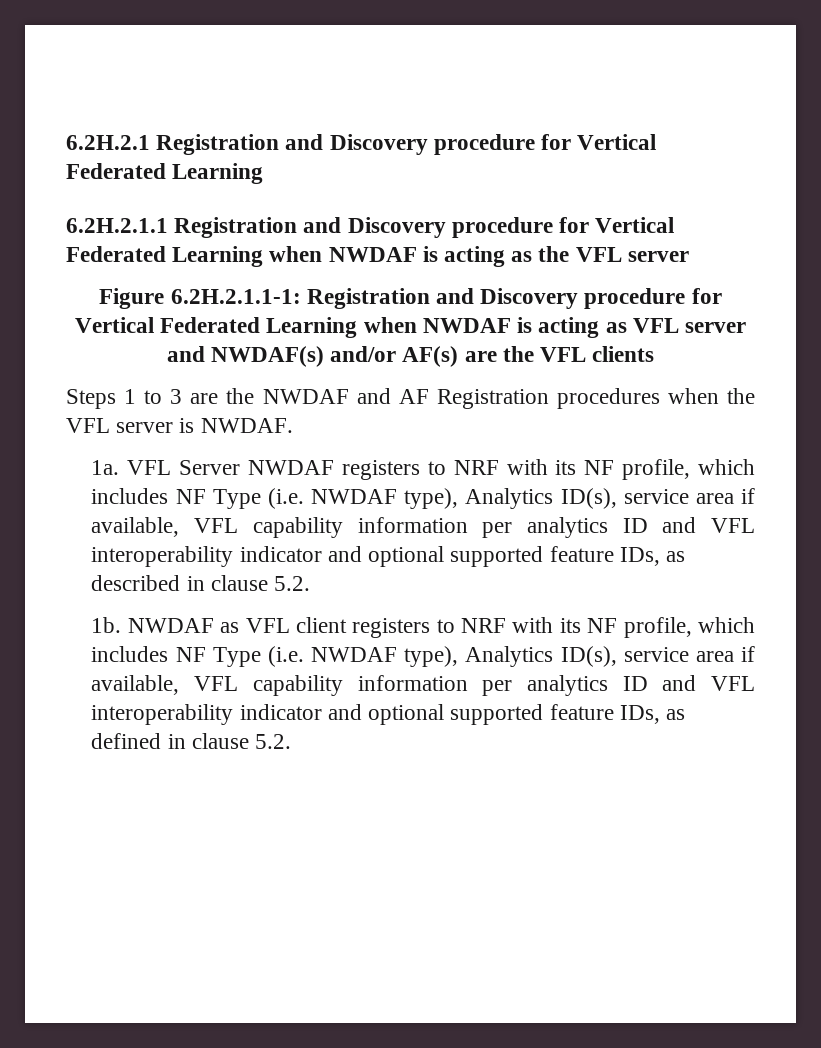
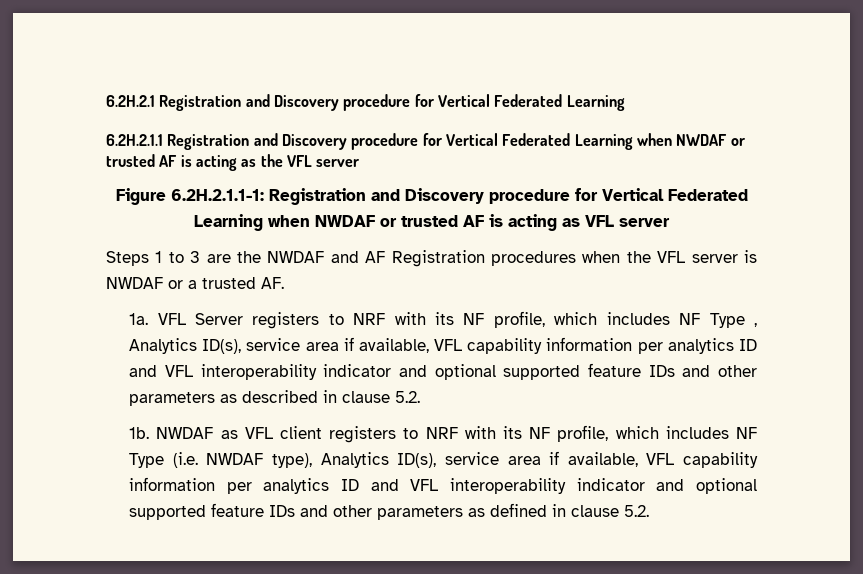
(417, 254) none -> [730,138,745,146] [106,154,178,167] or trusted AF
(511, 325) none -> [380,215,484,227] or trusted AF
[166,346,655,367] and NWDAF(s) and/or AF(s) are the VFL clients -> (670, 222) none
[200,418,293,433] NWDAF. -> [106,277,284,289] NWDAF or a trusted AF.
[248,460,335,475] NWDAF -> (243, 319) none
[267,488,459,509] (i.e. NWDAF type), -> [754,323,757,327] ,
[619,547,660,566] IDs, -> [648,365,757,377] [129,392,216,406] IDs and other parameters
[619,705,660,724] IDs, -> [269,505,464,520] IDs and other parameters

